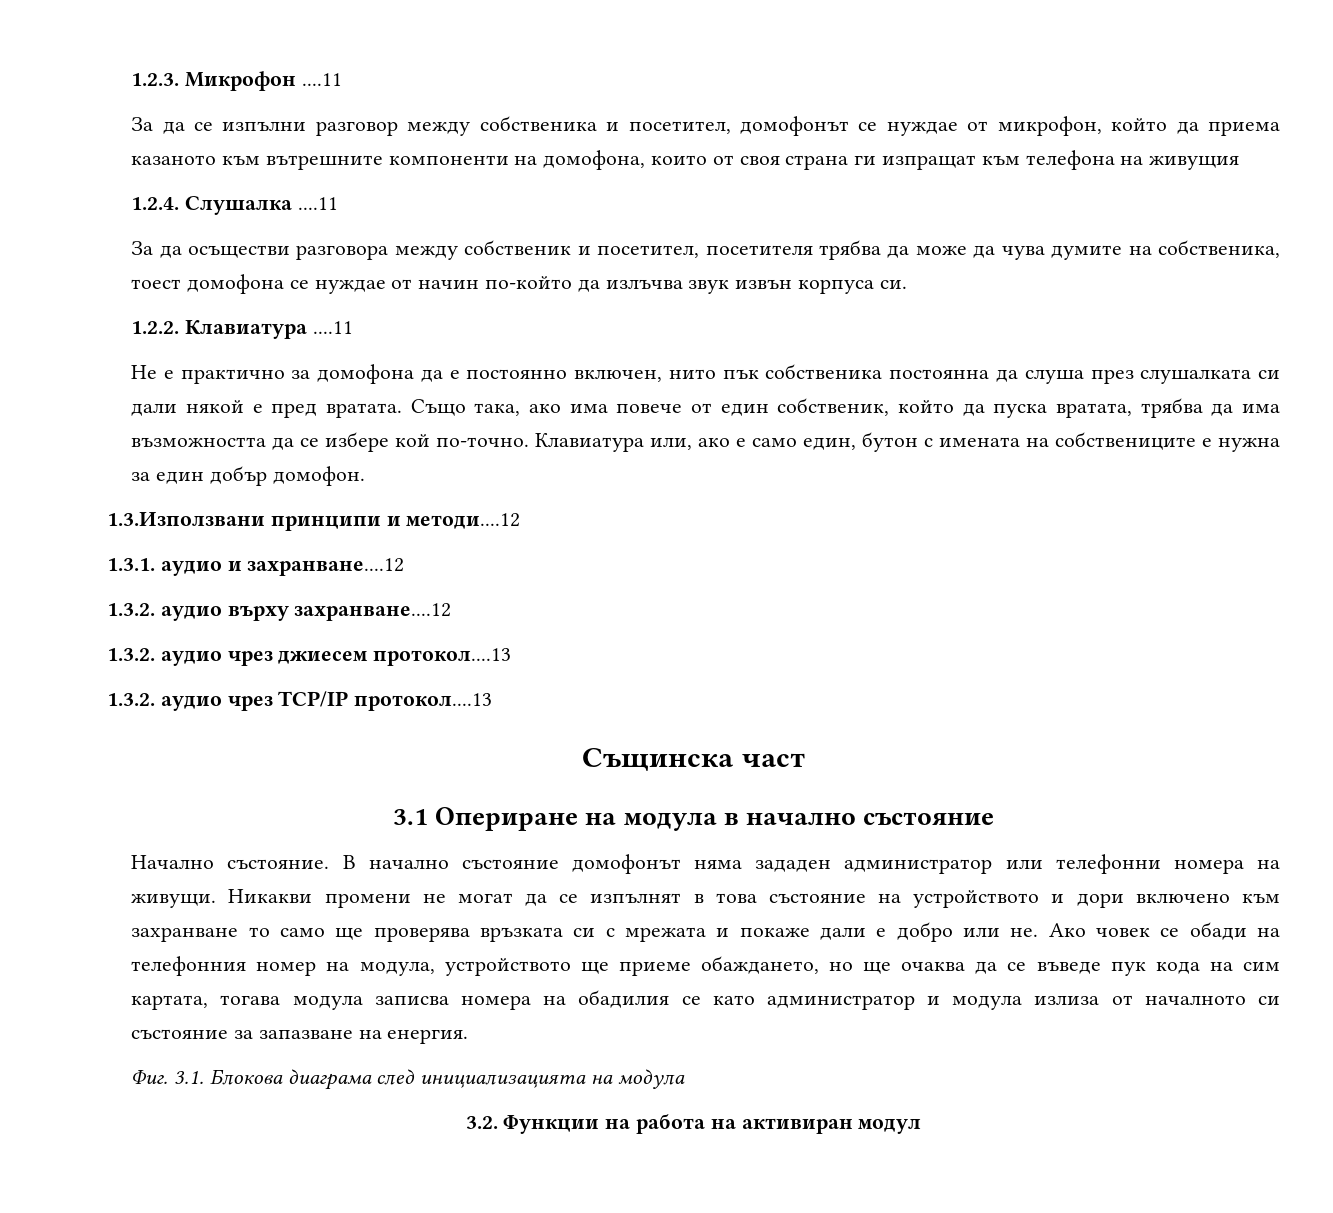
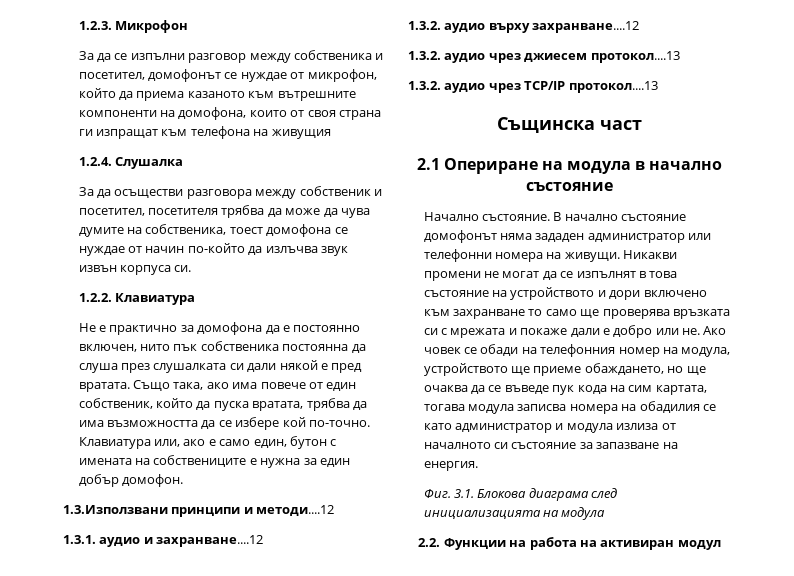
[301,73,342,86] ....11 -> (189, 26) none
[297,197,338,210] ....11 -> (184, 163) none
[312,321,353,334] ....11 -> (196, 299) none
[392,809,428,825] 3.1 -> [416,158,440,170] 2.1
[465,1116,498,1129] 3.2. -> [418,538,441,547] 2.2.

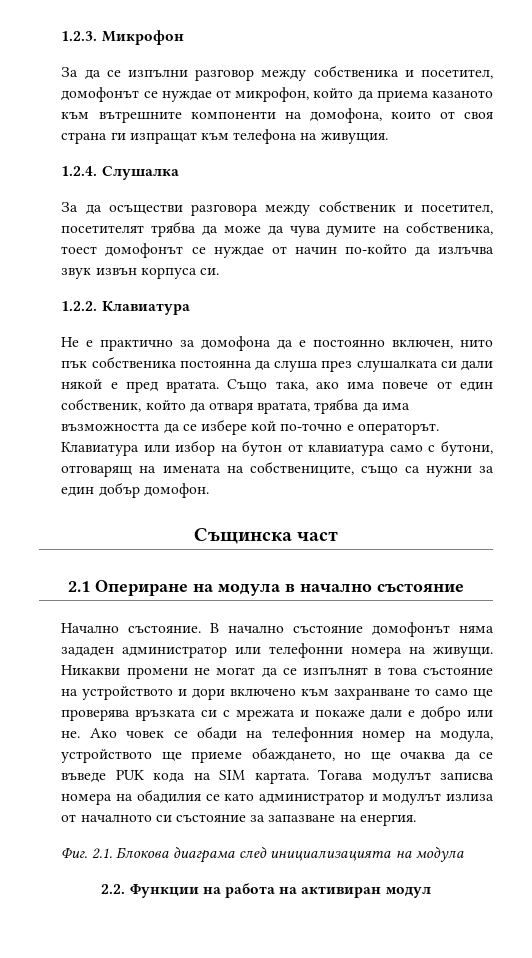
[271,129,331,139] живущия -> [320,133,388,144] живущия.
[148,208,219,215] посетителя -> [61,225,145,233] посетителят
[266,224,332,237] домофона -> [105,243,184,258] домофонът
[213,401,249,411] пуска -> [208,402,253,414] отваря
[308,420,370,427] [78,436,337,449] [78,455,350,468] [78,474,184,487] [63,505,335,517] [63,535,264,547] [408,21,640,33] [408,51,680,63] [408,81,658,93] по-точно. Клавиатура или, ако е само един, бутон с имената на собствениците е нужна за един добър домофон. // 1.3.Използвани принципи и методи....12 // 1.3.1. аудио и захранване....12 // 1.3.2. аудио върху захранване....12 // 1.3.2. аудио чрез джиесем протокол....13 // 1.3.2. аудио чрез TCP/IP протокол....13 -> [280,423,439,435] [61,440,493,456] [61,461,494,477] [61,482,209,498] по-точно е операторът. Клавиатура или избор на бутон от клавиатура само с бутони, отговарящ на имената на собствениците, също са нужни за един добър домофон.
[552,385,575,395] пук -> [115,770,144,780] PUK
[628,385,707,395] [423,404,515,414] сим картата, тогава модула -> [219,769,431,784] SIM картата. Тогава модулът
[566,423,613,433] модула -> [382,793,442,805] модулът
[454,489,475,498] 3.1. -> [91,848,112,859] 2.1.

